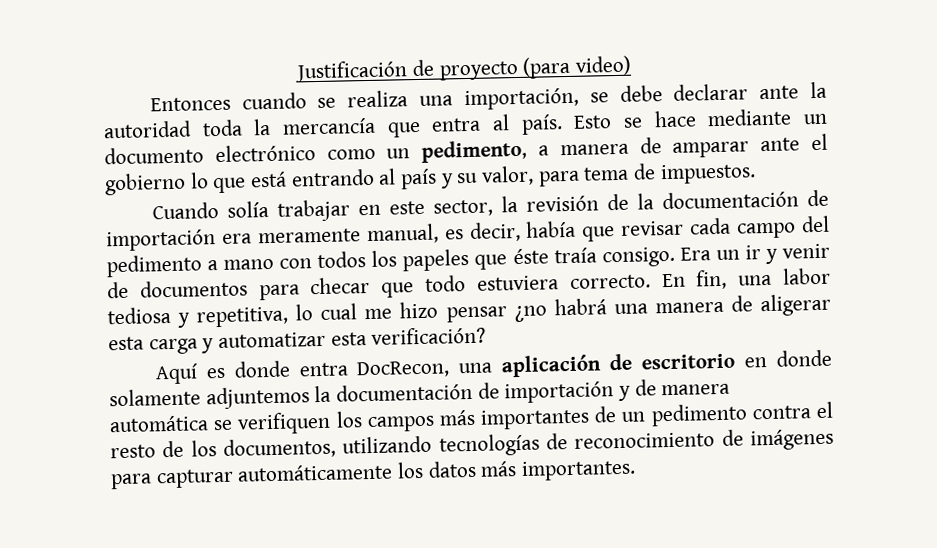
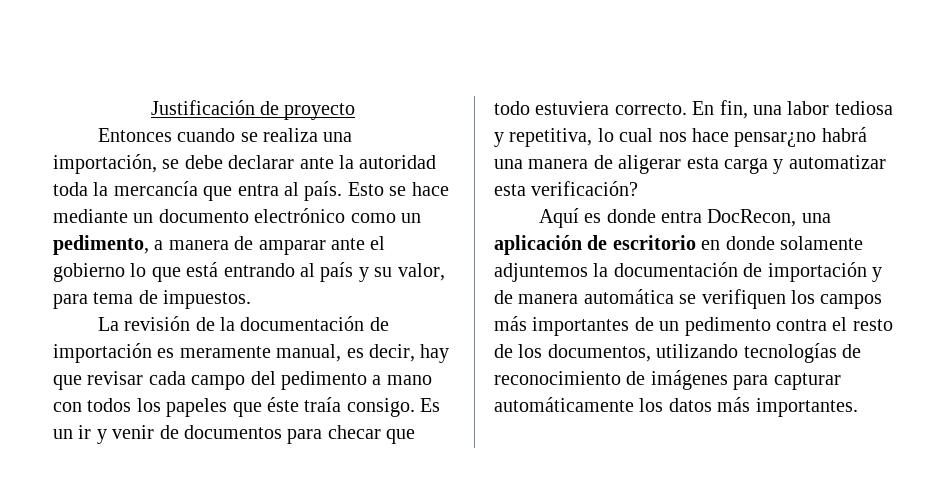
[522,55,632,79] (para video) -> (356, 111) none
[151,196,518,222] Cuando solía trabajar en este sector, la -> [97,317,119,331] La
[221,233,252,244] era -> [157,348,175,358] es
[525,220,577,238] había -> [420,344,450,363] hay
[679,247,711,261] Era -> [420,398,441,412] Es
[364,301,547,323] me hizo pensar ¿no -> [658,128,817,147] nos hace pensar¿no

